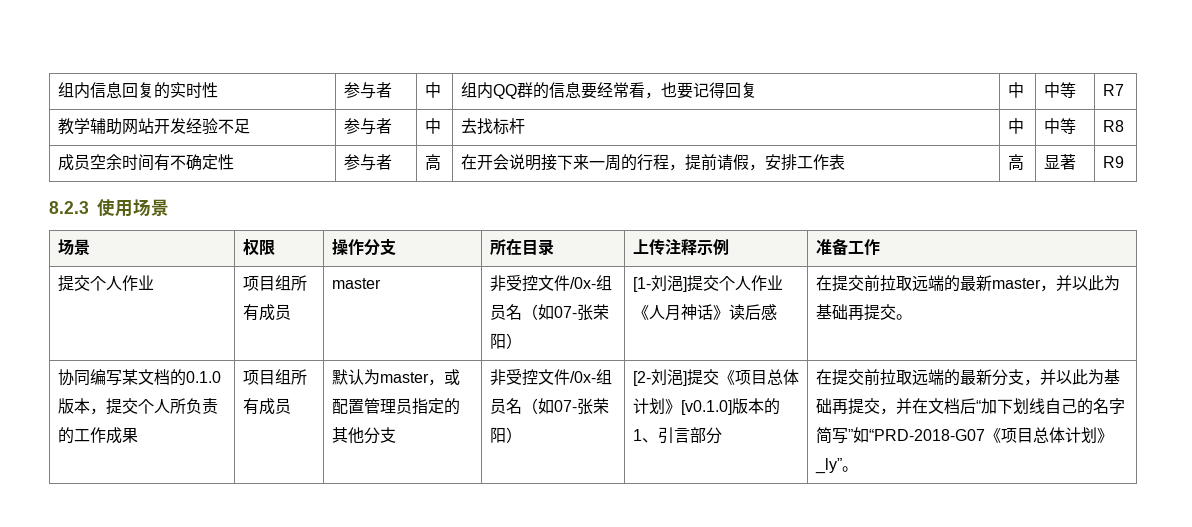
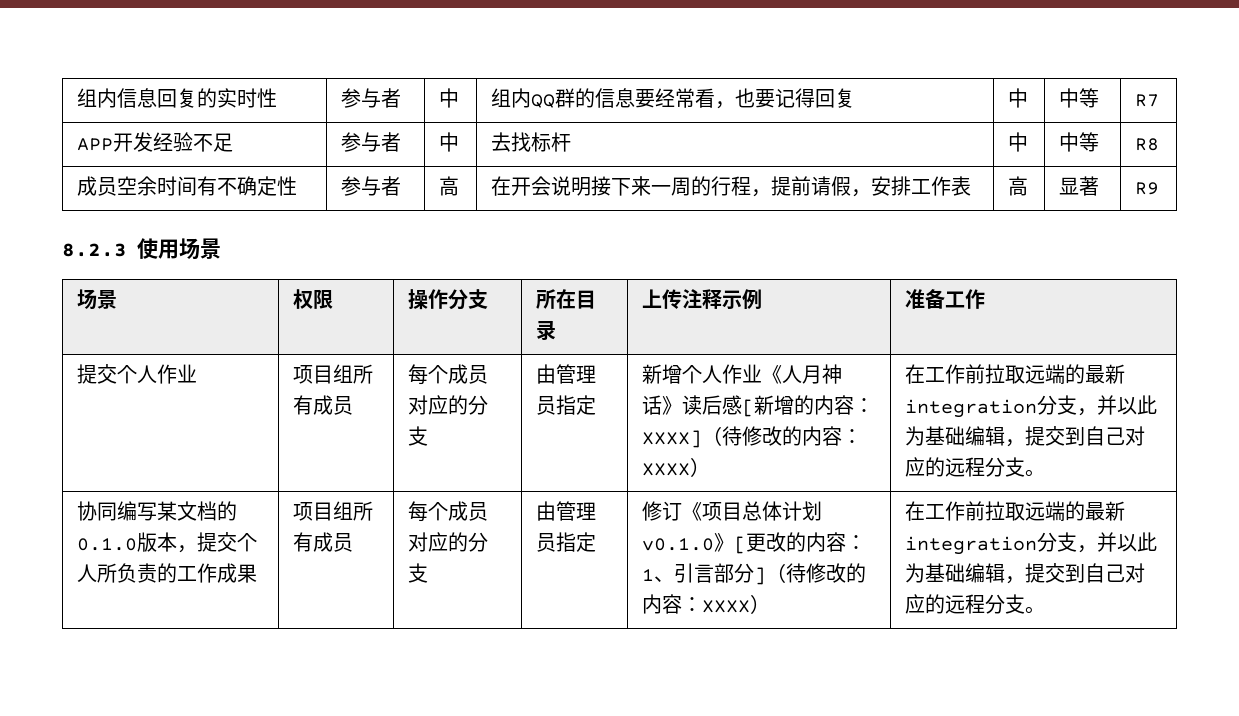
[57,118,154,135] 教学辅助网站 -> [77,138,114,151] APP
[331,278,381,289] [489,275,612,292] [489,304,609,321] [489,333,522,349] [632,275,719,292] master | 非受控文件/0x-组员名（如07-张荣阳） | [1-刘浥]提交 -> [408,364,489,385] [408,395,489,415] [408,426,429,446] [536,364,597,384] [536,395,597,415] [642,364,683,384] 每个成员对应的分支 | 由管理员指定 | 新增
[815,275,1120,292] [815,304,896,321] | 在提交前拉取远端的最新master，并以此为基础再提交 -> [742,395,875,417] [642,426,863,448] [642,457,711,477] [905,364,1126,384] [905,395,1158,418] [905,426,1146,447] [905,457,1026,477] [新增的内容：XXXX]（待修改的内容：XXXX） | 在工作前拉取远端的最新integration分支，并以此为基础编辑，提交到自己对应的远程分支
[331,369,460,386] [331,398,460,415] [331,427,396,444] [489,369,612,386] [489,398,609,415] [489,427,522,443] [632,369,799,386] [632,398,780,415] [632,427,722,444] [815,369,1120,386] [815,398,1125,415] [815,427,1113,444] [814,458,842,474] 默认为master，或配置管理员指定的其他分支 | 非受控文件/0x-组员名（如07-张荣阳） | [2-刘浥]提交《项目总体计划》[v0.1.0]版本的1、引言部分 | 在提交前拉取远端的最新分支，并以此为基础再提交，并在文档后“加下划线自己的名字简写”如“PRD-2018-G07《项目总体计划》_ly” -> [408,501,489,522] [408,532,489,552] [408,563,429,583] [536,501,597,521] [536,532,597,552] [642,501,823,521] [642,532,867,554] [642,563,867,585] [642,594,771,614] [905,501,1126,521] [905,532,1158,555] [905,563,1146,584] [905,594,1026,614] 每个成员对应的分支 | 由管理员指定 | 修订《项目总体计划v0.1.0》[更改的内容：1、引言部分]（待修改的内容：XXXX） | 在工作前拉取远端的最新integration分支，并以此为基础编辑，提交到自己对应的远程分支

